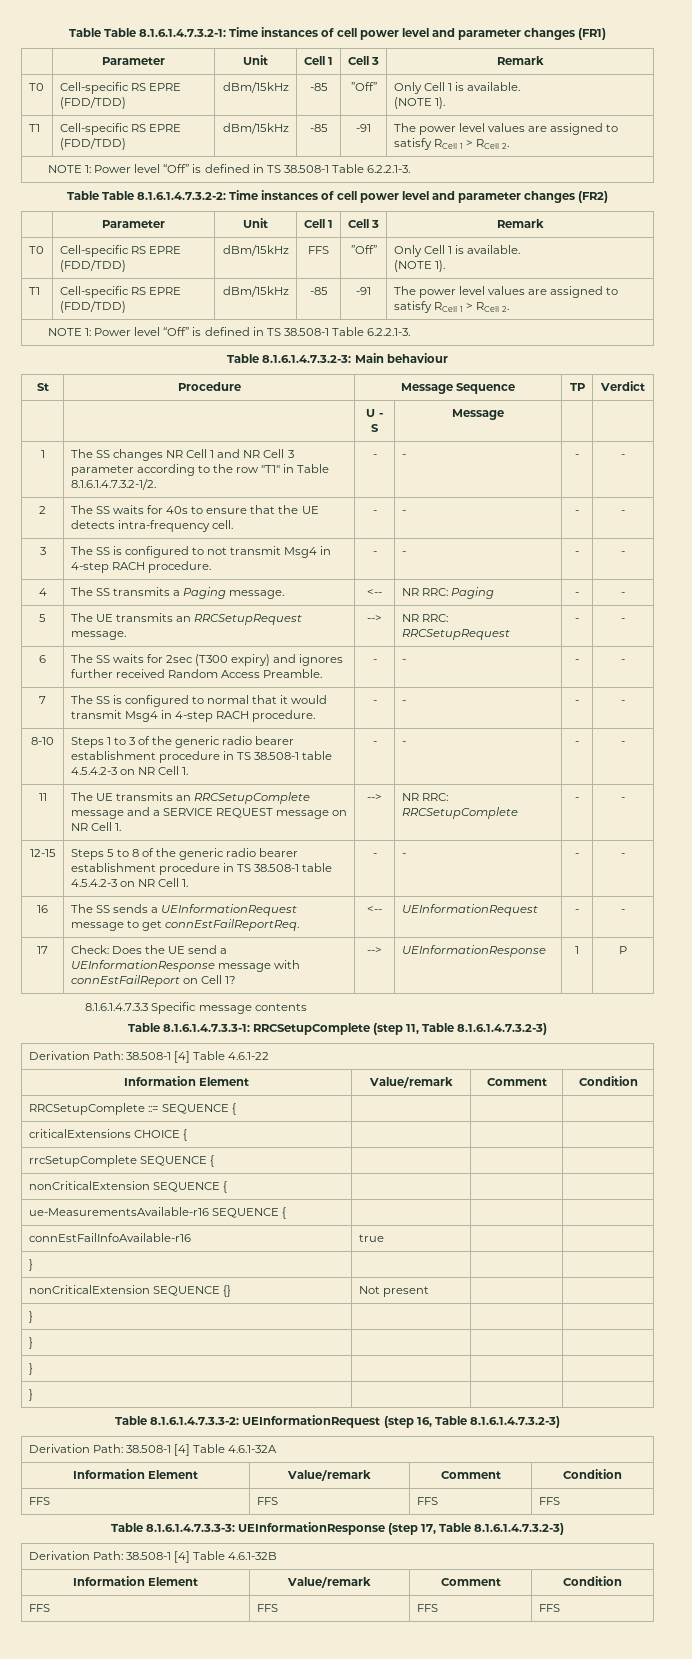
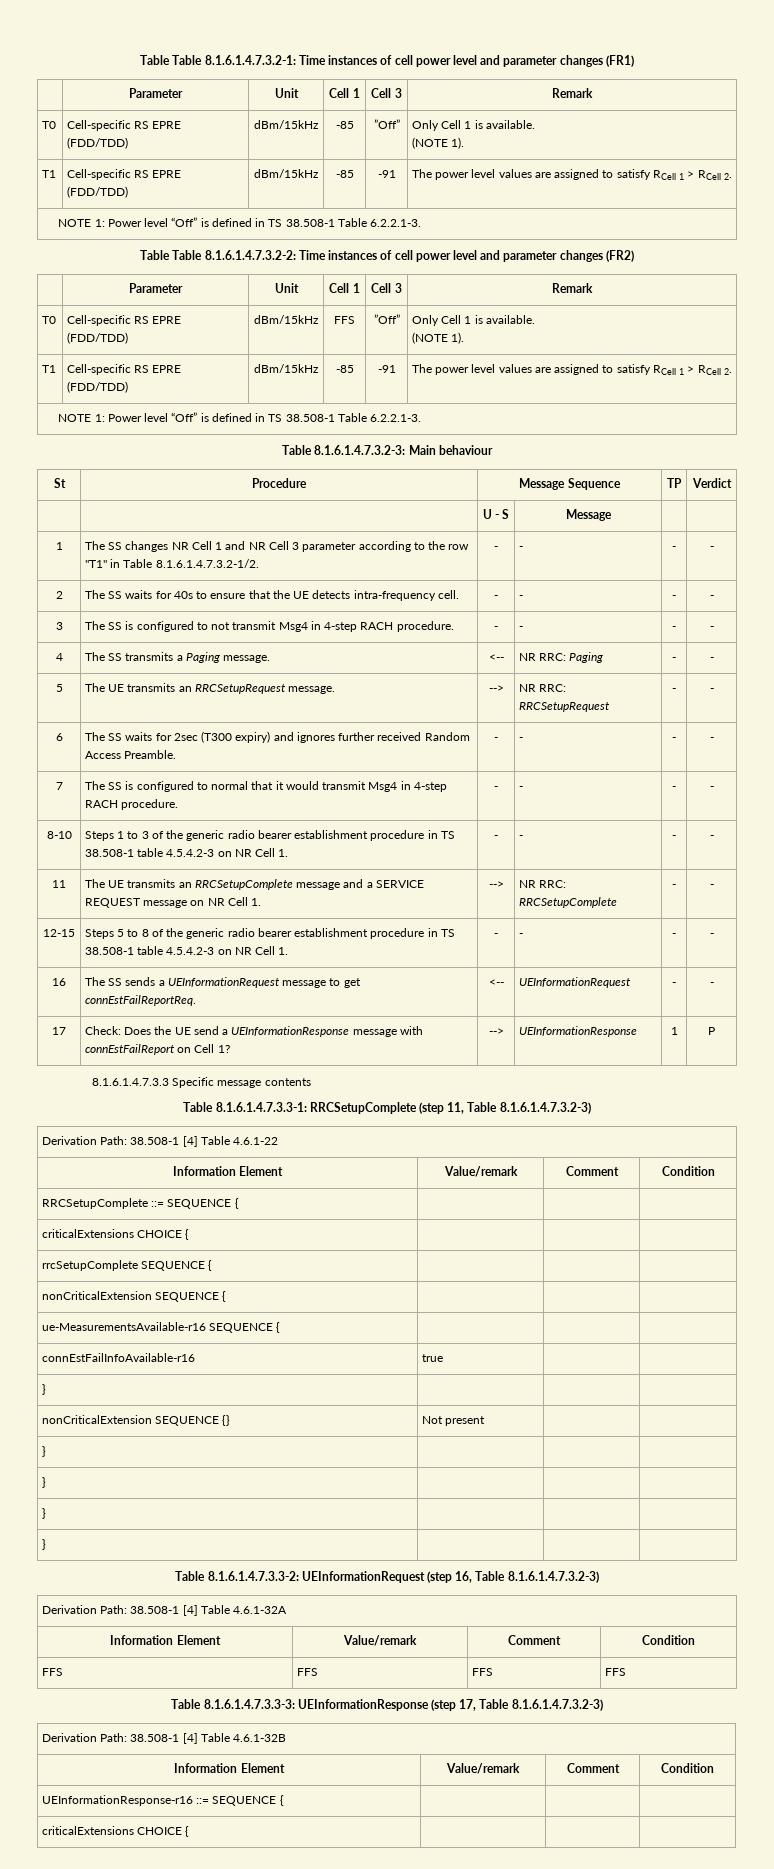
[28,1604,50,1612] [256,1604,278,1612] [416,1604,438,1612] [538,1604,560,1612] FFS | FFS | FFS | FFS -> [42,1795,284,1806] [42,1826,190,1837] UEInformationResponse-r16 ::= SEQUENCE { | | | // criticalExtensions CHOICE { | | |

